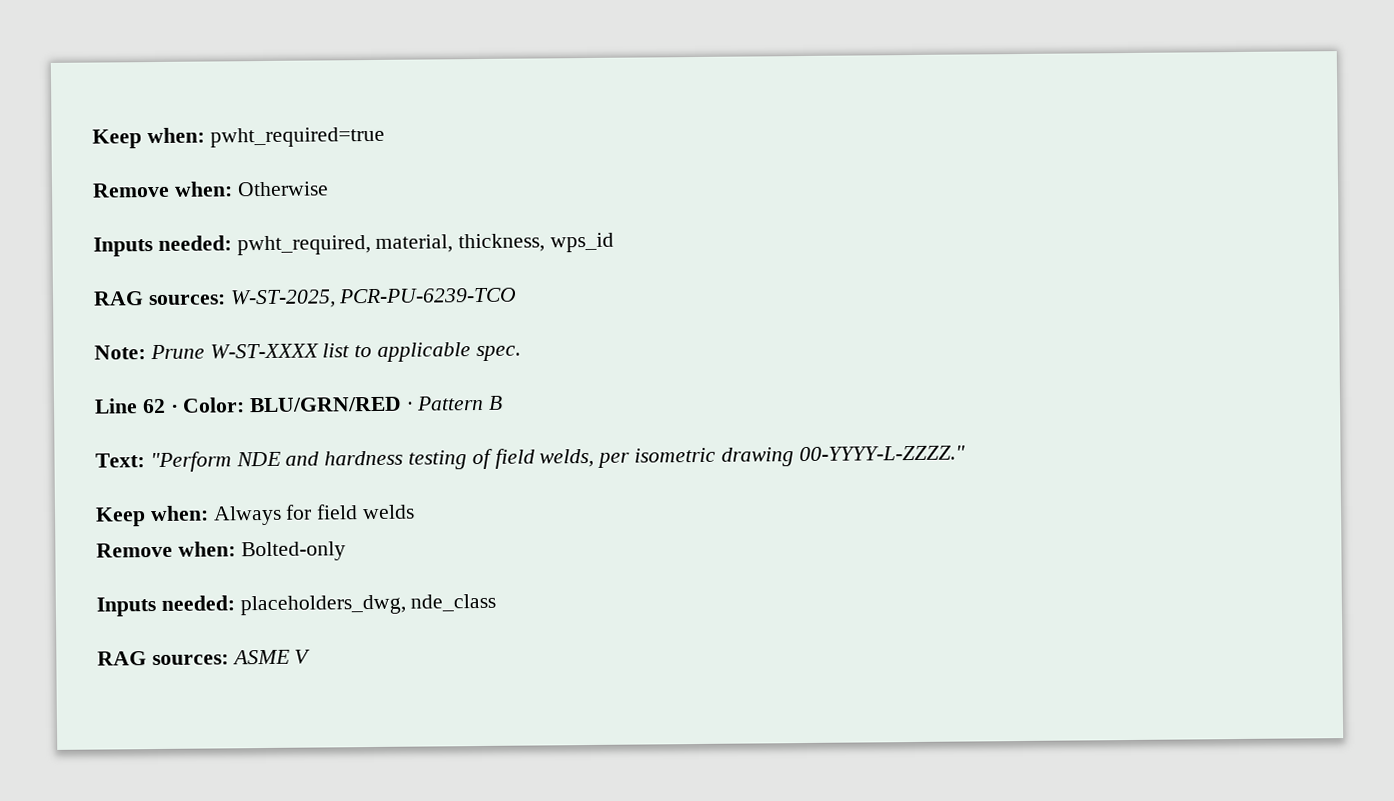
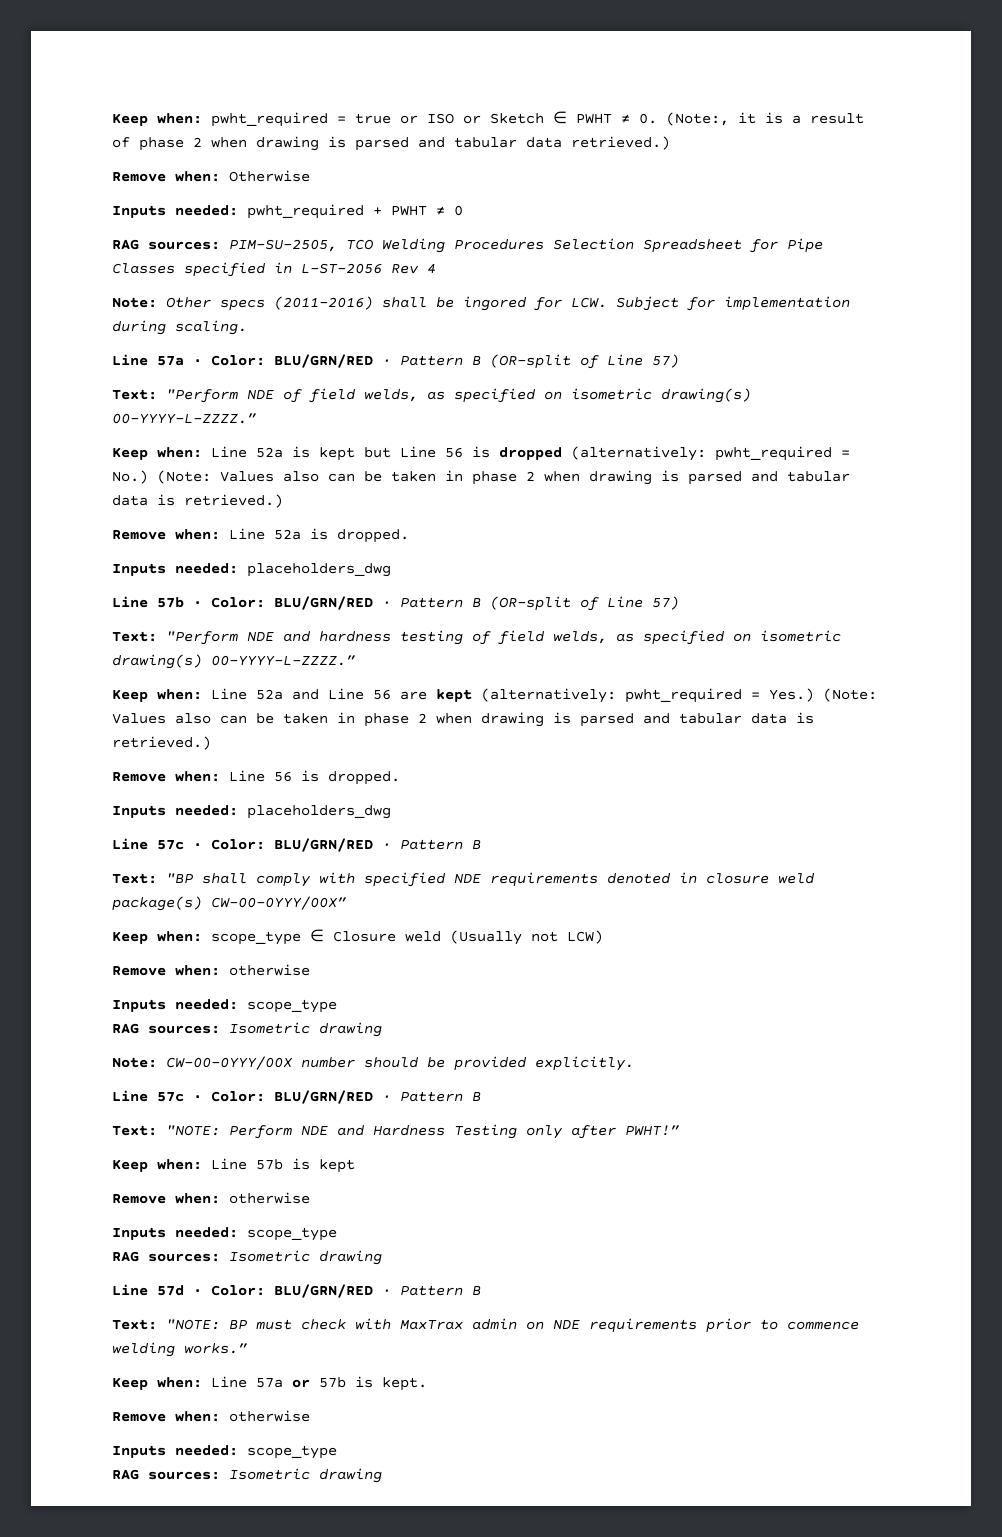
[92,126,385,149] Keep when: pwht_required=true -> [112,111,864,127] [112,136,670,151] Keep when: pwht_required = true or ISO or Sketch ∈ PWHT ≠ 0. (Note:, it is a result of phase 2 when drawing is parsed and tabular data retrieved.)
[236,232,615,256] [93,287,518,309] [94,342,521,362] [94,395,503,414] pwht_required, material, thickness, wps_id // RAG sources: W-ST-2025, PCR-PU-6239-TCO // Note: Prune W-ST-XXXX list to applicable spec. // Line 62 · Color: BLU/GRN/RED · Pattern B -> [247,204,463,219] [112,238,823,253] [112,262,436,277] [112,296,850,311] [112,320,247,335] [112,354,679,369] [112,388,751,403] [112,413,257,424] [112,446,850,461] [112,470,850,485] [112,494,283,508] [112,528,409,543] [112,563,391,577] [112,596,679,611] pwht_required + PWHT ≠ 0 // RAG sources: PIM-SU-2505, TCO Welding Procedures Selection Spreadsheet for Pipe Classes specified in L-ST-2056 Rev 4 // Note: Other specs (2011-2016) shall be ingored for LCW. Subject for implementation during scaling. // Line 57a · Color: BLU/GRN/RED · Pattern B (OR-split of Line 57) // Text: "Perform NDE of field welds, as specified on isometric drawing(s) 00-YYYY-L-ZZZZ.” // Keep when: Line 52a is kept but Line 56 is dropped (alternatively: pwht_required = No.) (Note: Values also can be taken in phase 2 when drawing is parsed and tabular data is retrieved.) // Remove when: Line 52a is dropped. // Inputs needed: placeholders_dwg // Line 57b · Color: BLU/GRN/RED · Pattern B (OR-split of Line 57)
[597,445,966,468] [95,504,416,527] [96,541,346,562] [96,593,497,617] [97,649,312,666] per isometric drawing 00-YYYY-L-ZZZZ." // Keep when: Always for field welds // Remove when: Bolted-only // Inputs needed: placeholders_dwg, nde_class // RAG sources: ASME V -> [616,630,841,645] [112,654,356,669] [112,688,877,703] [112,712,814,727] [112,736,211,750] [112,770,400,785] [112,805,391,819] [112,838,481,852] [112,872,815,887] [112,896,347,911] [112,929,603,945] [112,964,310,976] [112,999,337,1013] [112,1022,382,1037] [112,1056,634,1071] [112,1090,481,1104] [112,1124,680,1139] [112,1158,355,1173] [112,1192,310,1204] [112,1227,337,1241] [112,1250,382,1265] [112,1284,481,1298] [112,1318,859,1333] [112,1342,248,1357] [112,1376,427,1391] [112,1410,310,1422] [112,1445,337,1459] [112,1468,382,1483] as specified on isometric drawing(s) 00-YYYY-L-ZZZZ.” // Keep when: Line 52a and Line 56 are kept (alternatively: pwht_required = Yes.) (Note: Values also can be taken in phase 2 when drawing is parsed and tabular data is retrieved.) // Remove when: Line 56 is dropped. // Inputs needed: placeholders_dwg // Line 57c · Color: BLU/GRN/RED · Pattern B // Text: "BP shall comply with specified NDE requirements denoted in closure weld package(s) CW-00-0YYY/00X” // Keep when: scope_type ∈ Closure weld (Usually not LCW) // Remove when: otherwise // Inputs needed: scope_type // RAG sources: Isometric drawing // Note: CW-00-0YYY/00X number should be provided explicitly. // Line 57c · Color: BLU/GRN/RED · Pattern B // Text: "NOTE: Perform NDE and Hardness Testing only after PWHT!” // Keep when: Line 57b is kept // Remove when: otherwise // Inputs needed: scope_type // RAG sources: Isometric drawing // Line 57d · Color: BLU/GRN/RED · Pattern B // Text: "NOTE: BP must check with MaxTrax admin on NDE requirements prior to commence welding works.” // Keep when: Line 57a or 57b is kept. // Remove when: otherwise // Inputs needed: scope_type // RAG sources: Isometric drawing

